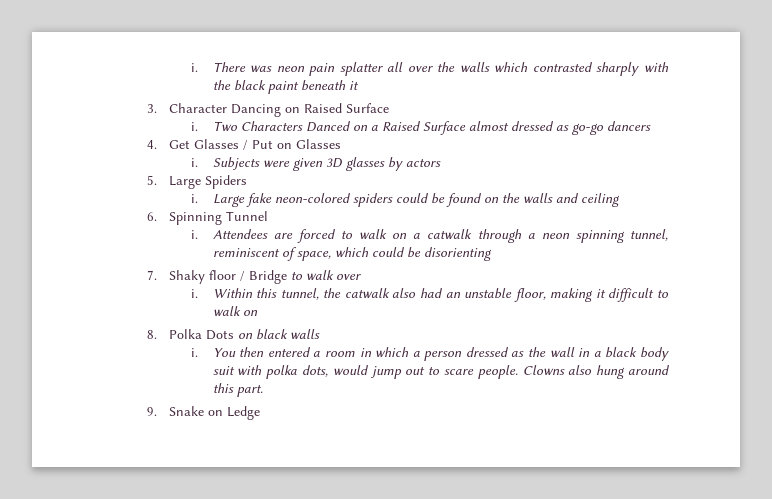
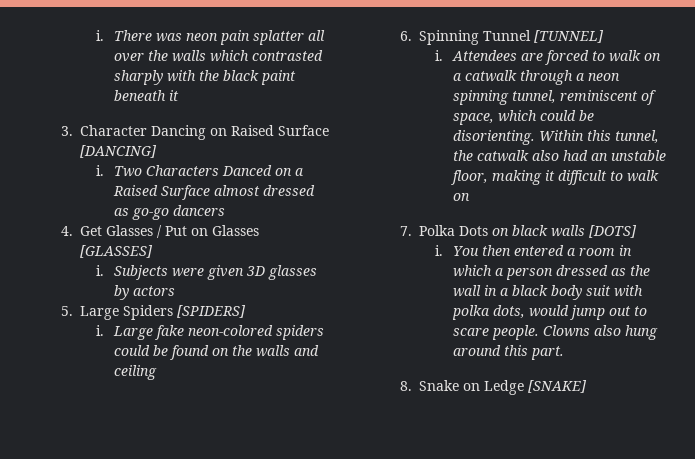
(390, 108) none -> [80,145,158,158] [DANCING]
(342, 144) none -> [80,245,154,258] [GLASSES]
(248, 182) none -> [177,305,247,318] [SPIDERS]
(269, 216) none -> [534,30,605,43] [TUNNEL]
[423,247,492,261] [147,270,362,284] [190,289,198,298] disorienting // 7. Shaky floor / Bridge to walk over // i. -> [452,130,535,145] disorienting.
[147,330,158,339] 8. -> [400,226,413,236] 7.
(321, 334) none -> [589,225,638,238] [DOTS]
[147,407,158,416] 9. -> [400,381,413,391] 8.
(261, 413) none -> [528,380,588,393] [SNAKE]

